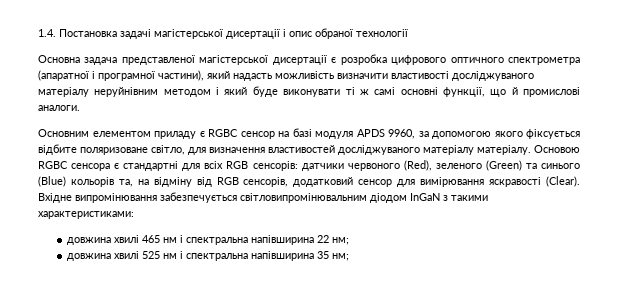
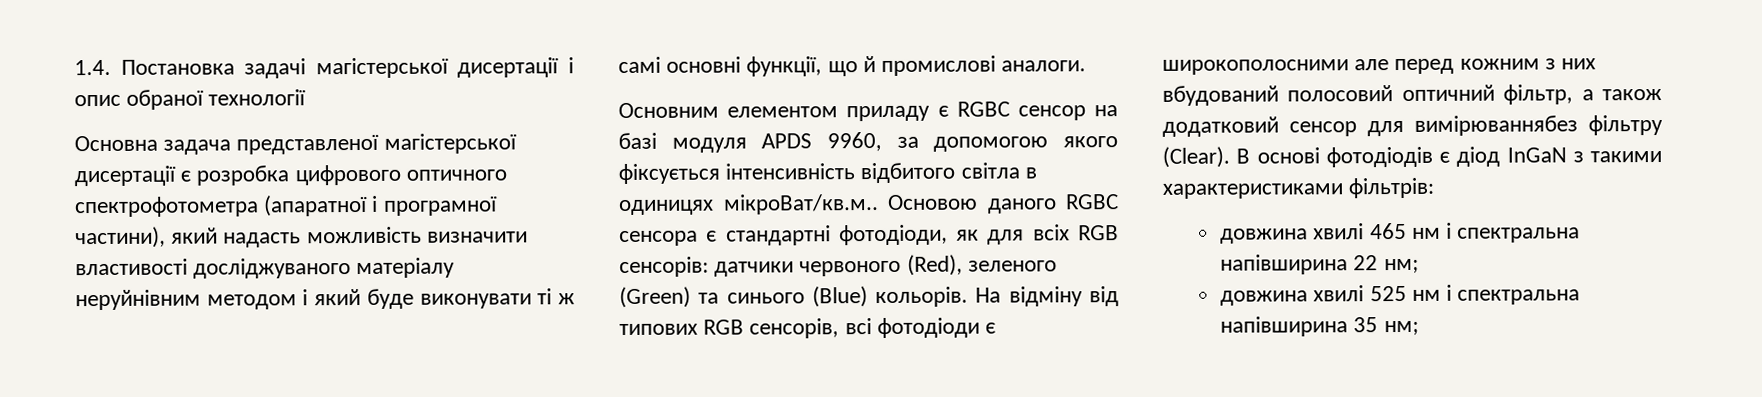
[508,57,581,65] спектрометра -> [74,196,259,218] спектрофотометра
[38,144,580,155] відбите поляризоване світло, для визначення властивостей досліджуваного матеріалу матеріалу. Основою -> [725,162,1037,184] [619,194,1057,216] інтенсивність відбитого світла в одиницях мікроВат/кв.м.. Основою даного
(179, 166) none -> [838,224,980,246] фотодіоди, як
[70,177,149,187] кольорів та, на -> [875,286,1002,308] кольорів. На
(212, 182) none -> [619,323,698,336] типових
[293,176,580,187] [38,192,407,203] додатковий сенсор для вимірювання яскравості (Clear). Вхідне випромінювання забезпечується світловипромінювальним діодом -> [844,317,997,339] [1162,58,1597,75] [1162,84,1662,106] [1162,114,1663,137] [1162,146,1501,168] всі фотодіоди є широкополосними але перед кожним з них вбудований полосовий оптичний фільтр, а також додатковий сенсор для вимірюваннябез фільтру (Clear). В основі фотодіодів є діод
[38,211,134,219] характеристиками: -> [1162,177,1436,199] характеристиками фільтрів:

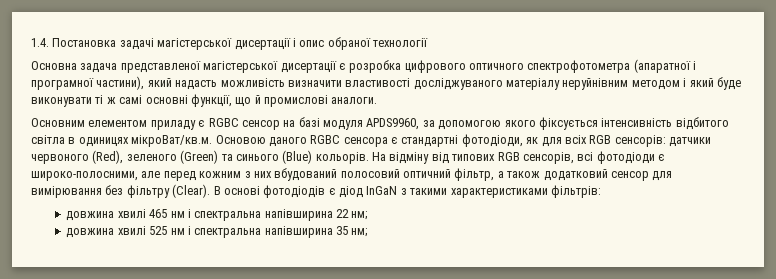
[761,131,882,152] APDS 9960, -> [366,118,420,130] APDS9960,
[722,194,879,215] мікроВат/кв.м.. -> [131,135,213,147] мікроВат/кв.м.
[1162,59,1349,75] широкополосними -> [31,171,138,181] широко-полосними,
[1414,115,1578,136] вимірюваннябез -> [31,185,124,198] вимірювання без

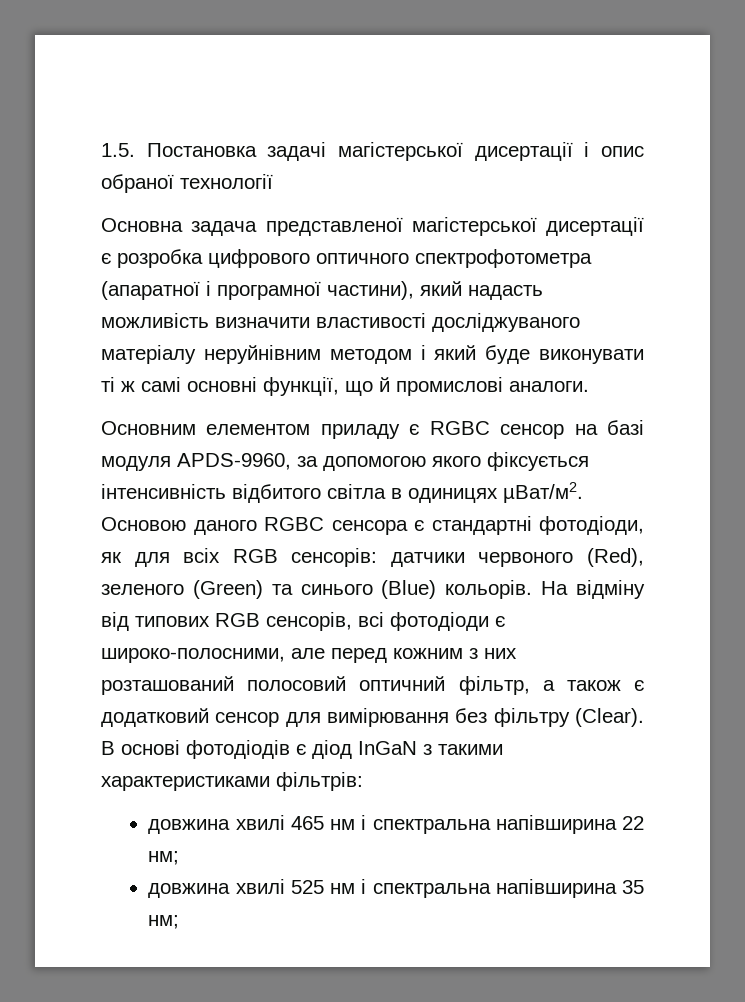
[31,38,49,47] 1.4. -> [101,143,135,157] 1.5.
[366,118,420,130] APDS9960, -> [177,453,291,470] APDS-9960,
[131,135,213,147] мікроВат/кв.м. -> [503,482,583,503] µВат/м2.
[274,168,338,181] вбудований -> [101,676,234,695] розташований
(541, 174) none -> [634,680,644,691] є

